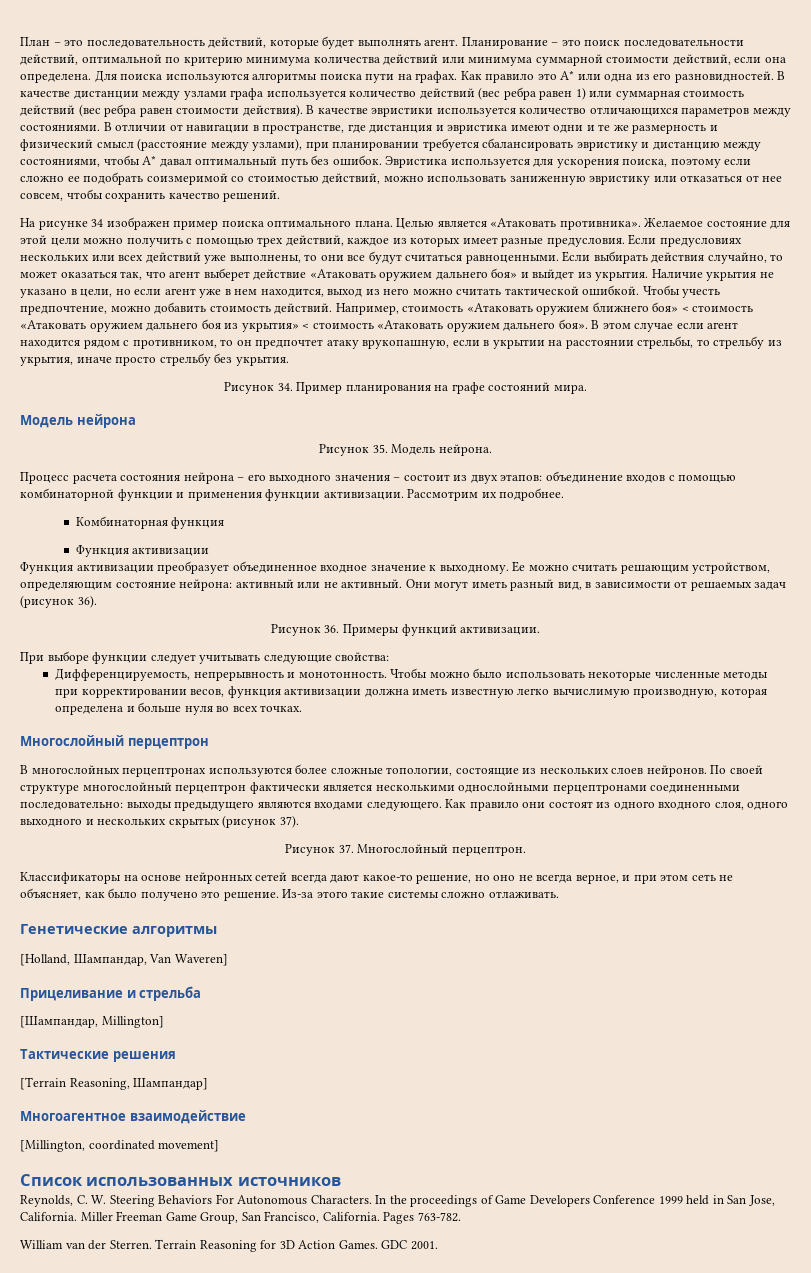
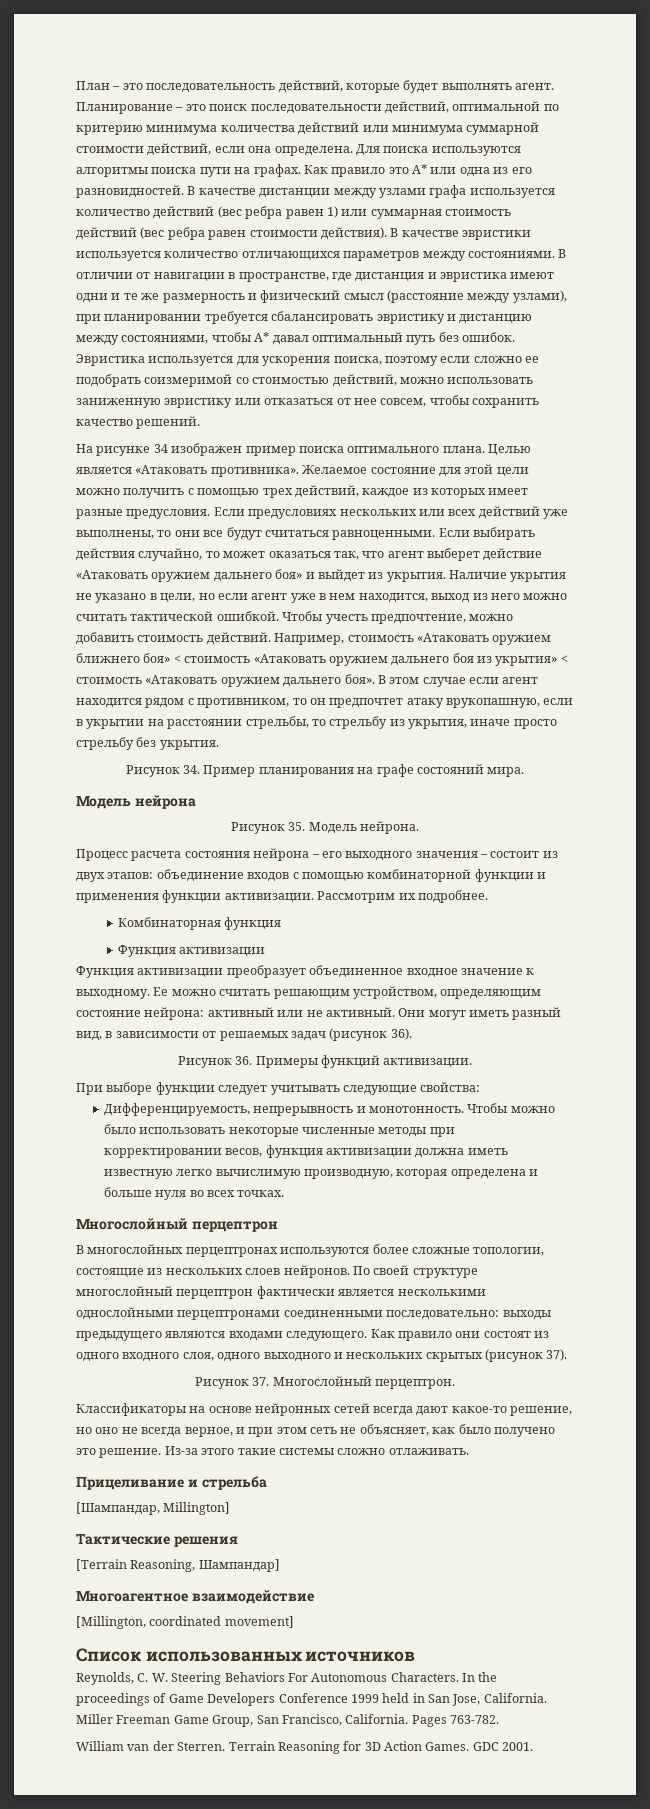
[20,924,217,937] [20,954,228,966] // Генетические алгоритмы // [Holland, Шампандар, Van Waveren] -> (469, 1451) none

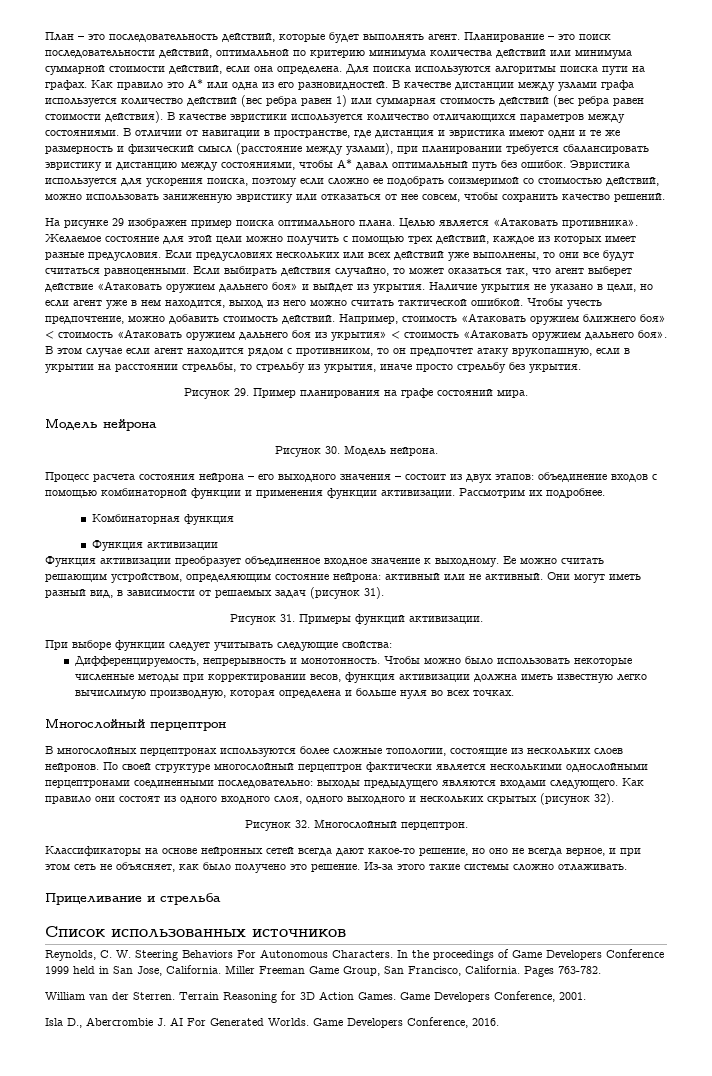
[153,444,168,453] 34 -> [112,218,124,226] 29
[183,765,201,774] 34. -> [234,388,249,396] 29.
[288,822,306,831] 35. -> [324,446,340,454] 30.
[390,1028,412,1040] [177,1056,253,1068] 36). // Рисунок 36. -> [364,587,384,599] [229,614,295,625] 31). // Рисунок 31.
[546,1349,568,1361] [194,1377,270,1389] 37). // Рисунок 37. -> [594,793,614,805] [244,820,310,831] 32). // Рисунок 32.
[76,1502,231,1515] [76,1534,238,1547] [76,1559,280,1572] [76,1590,314,1604] [76,1616,294,1629] // [Шампандар, Millington] // Тактические решения // [Terrain Reasoning, Шампандар] // Многоагентное взаимодействие // [Millington, coordinated movement] -> (221, 899) none
[472,1742,534,1751] GDC 2001. -> [400,991,586,1002] [45,1017,499,1028] Game Developers Conference, 2001. // Isla D., Abercrombie J. AI For Generated Worlds. Game Developers Conference, 2016.

